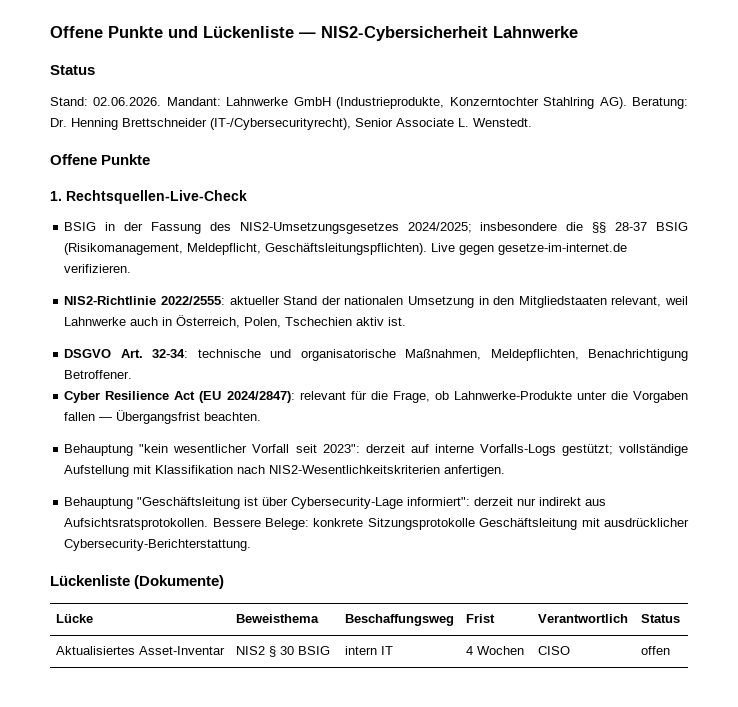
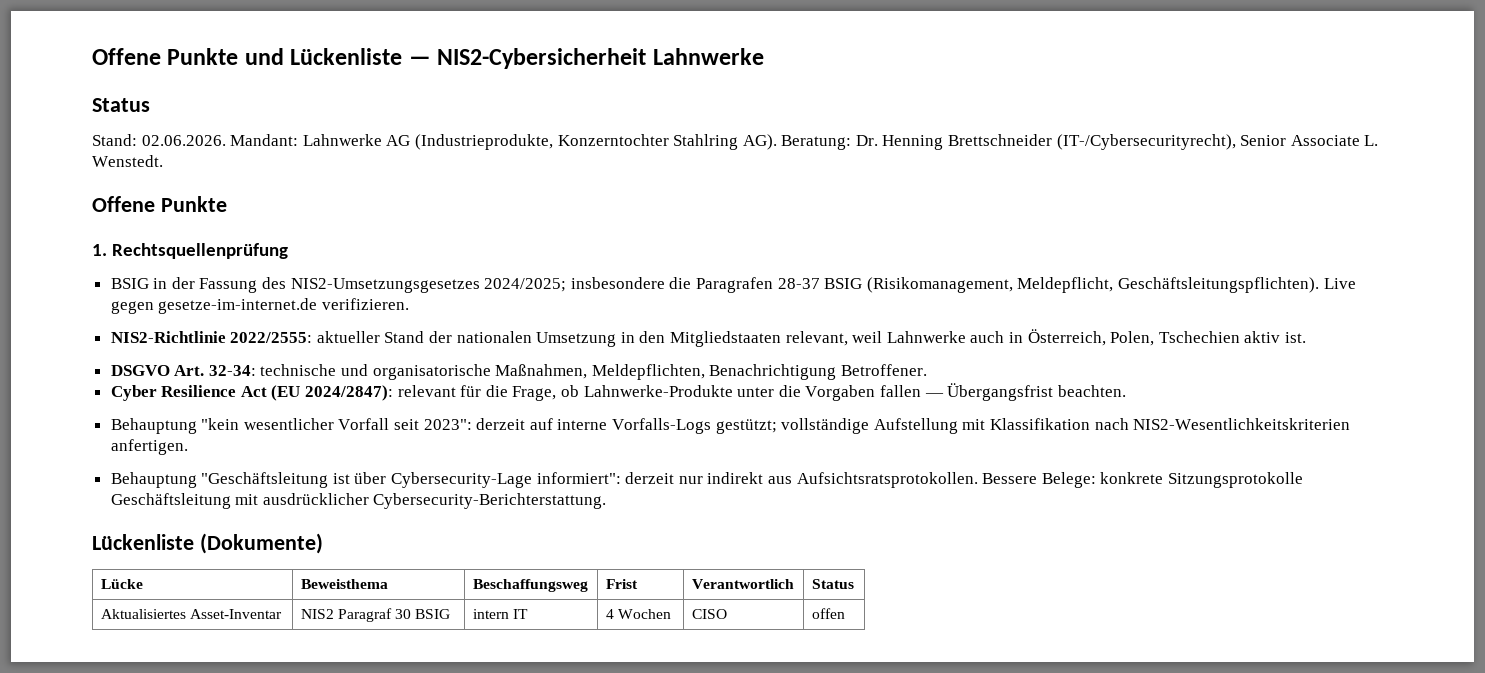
[293,97,331,106] GmbH -> [386,135,411,146] AG
[66,190,247,204] Rechtsquellen-Live-Check -> [112,243,289,259] Rechtsquellenprüfung
[592,222,607,233] §§ -> [696,277,774,293] Paragrafen
[268,646,276,657] § -> [338,608,393,622] Paragraf

